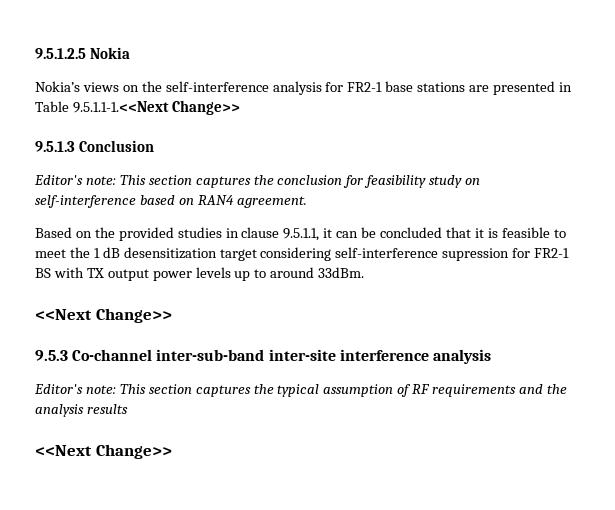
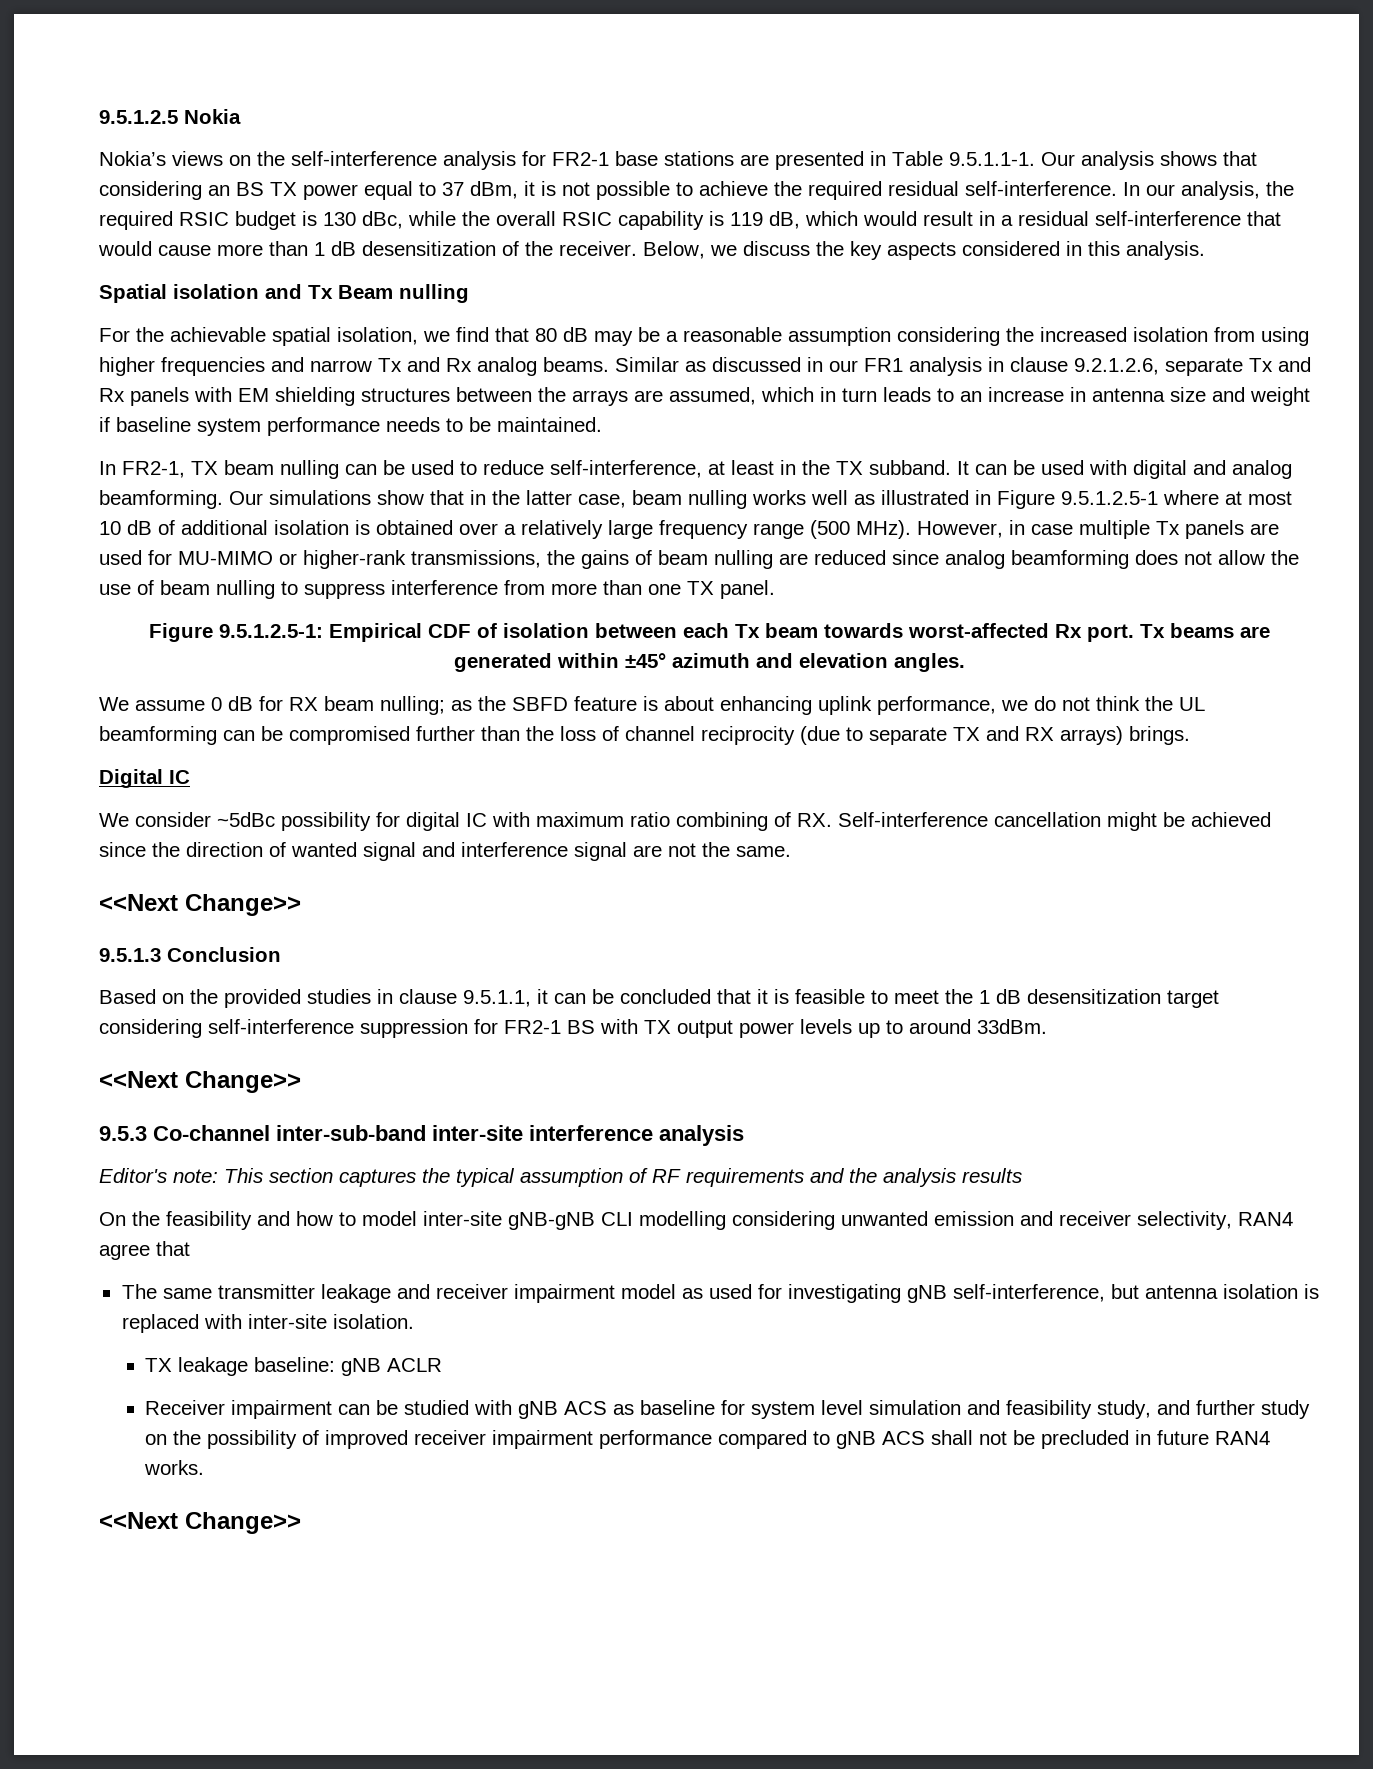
[72,100,240,115] [35,140,154,152] [34,175,481,188] [35,195,307,208] 9.5.1.1-1.<<Next Change>> // 9.5.1.3 Conclusion // Editor's note: This section captures the conclusion for feasibility study on self-interference based on RAN4 agreement. -> [949,151,1257,170] [99,181,1294,200] [99,211,1281,230] [98,241,1205,260] [99,284,469,303] [99,327,1309,346] [99,357,1311,376] [99,387,1310,406] [99,417,602,436] [99,460,1292,479] [99,490,1292,509] [99,520,1279,539] [99,550,1299,569] [99,580,775,599] [148,623,1270,642] [453,653,965,672] [99,696,1205,715] [99,726,1190,745] [99,769,190,788] [99,812,1271,831] [99,842,791,861] [99,894,301,916] [99,947,281,962] 9.5.1.1-1. Our analysis shows that considering an BS TX power equal to 37 dBm, it is not possible to achieve the required residual self-interference. In our analysis, the required RSIC budget is 130 dBc, while the overall RSIC capability is 119 dB, which would result in a residual self-interference that would cause more than 1 dB desensitization of the receiver. Below, we discuss the key aspects considered in this analysis. // Spatial isolation and Tx Beam nulling // For the achievable spatial isolation, we find that 80 dB may be a reasonable assumption considering the increased isolation from using higher frequencies and narrow Tx and Rx analog beams. Similar as discussed in our FR1 analysis in clause 9.2.1.2.6, separate Tx and Rx panels with EM shielding structures between the arrays are assumed, which in turn leads to an increase in antenna size and weight if baseline system performance needs to be maintained. // In FR2-1, TX beam nulling can be used to reduce self-interference, at least in the TX subband. It can be used with digital and analog beamforming. Our simulations show that in the latter case, beam nulling works well as illustrated in Figure 9.5.1.2.5-1 where at most 10 dB of additional isolation is obtained over a relatively large frequency range (500 MHz). However, in case multiple Tx panels are used for MU-MIMO or higher-rank transmissions, the gains of beam nulling are reduced since analog beamforming does not allow the use of beam nulling to suppress interference from more than one TX panel. // Figure 9.5.1.2.5-1: Empirical CDF of isolation between each Tx beam towards worst-affected Rx port. Tx beams are generated within ±45° azimuth and elevation angles. // We assume 0 dB for RX beam nulling; as the SBFD feature is about enhancing uplink performance, we do not think the UL beamforming can be compromised further than the loss of channel reciprocity (due to separate TX and RX arrays) brings. // Digital IC // We consider ~5dBc possibility for digital IC with maximum ratio combining of RX. Self-interference cancellation might be achieved since the direction of wanted signal and interference signal are not the same. // <<Next Change>> // 9.5.1.3 Conclusion
[442,248,510,261] supression -> [360,1019,468,1038] suppression
(128, 409) none -> [99,1211,1293,1230] [99,1241,190,1260] [121,1284,1319,1303] [121,1314,414,1333] [145,1357,443,1376] [145,1400,1311,1419] [145,1430,1271,1449] [144,1460,205,1475] // On the feasibility and how to model inter-site gNB-gNB CLI modelling considering unwanted emission and receiver selectivity, RAN4 agree that // The same transmitter leakage and receiver impairment model as used for investigating gNB self-interference, but antenna isolation is replaced with inter-site isolation. // TX leakage baseline: gNB ACLR // Receiver impairment can be studied with gNB ACS as baseline for system level simulation and feasibility study, and further study on the possibility of improved receiver impairment performance compared to gNB ACS shall not be precluded in future RAN4 works.

